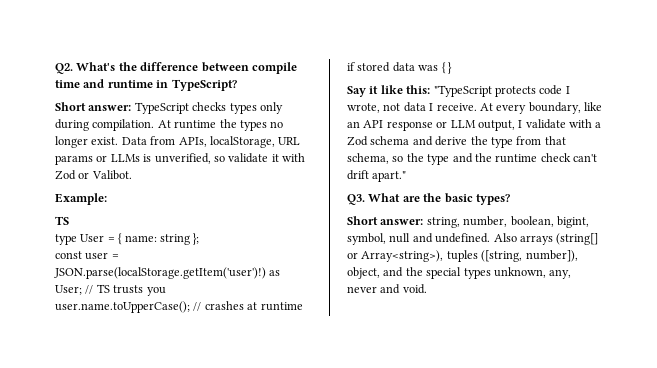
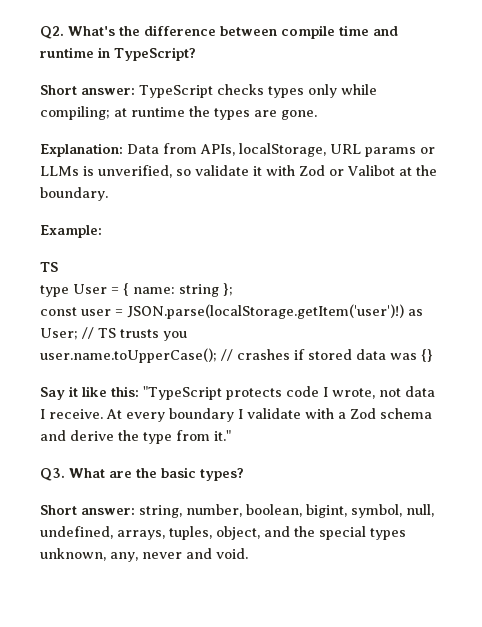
[55,119,284,131] [55,136,119,148] during compilation. At runtime the types no longer exist. -> [341,84,377,95] [40,106,317,120] [40,143,123,157] while compiling; at runtime the types are gone. // Explanation:
[91,170,132,180] Valibot. -> [347,165,437,176] [40,187,108,201] Valibot at the boundary.
[247,302,303,311] at runtime -> (290, 354) none
[441,62,452,74] { } -> [420,349,433,362] {}
[528,102,602,114] [347,120,515,131] boundary, like an API response or LLM output, -> [169,408,234,422] boundary
[544,136,566,145] [347,153,597,165] [347,170,407,182] that schema, so the type and the runtime check can't drift apart." -> [214,430,231,441] it."
[389,233,599,245] [347,250,578,262] null and undefined. Also arrays (string[] or Array<string>), tuples ([string, number]), -> [406,504,434,517] [40,526,212,540] null, undefined, arrays, tuples,

